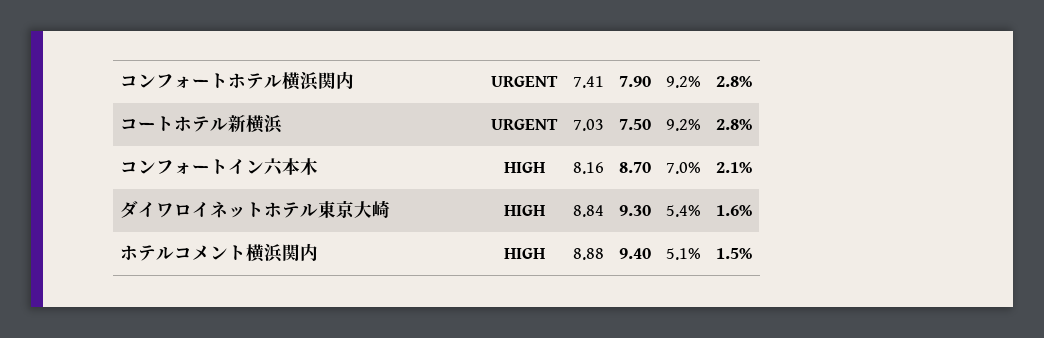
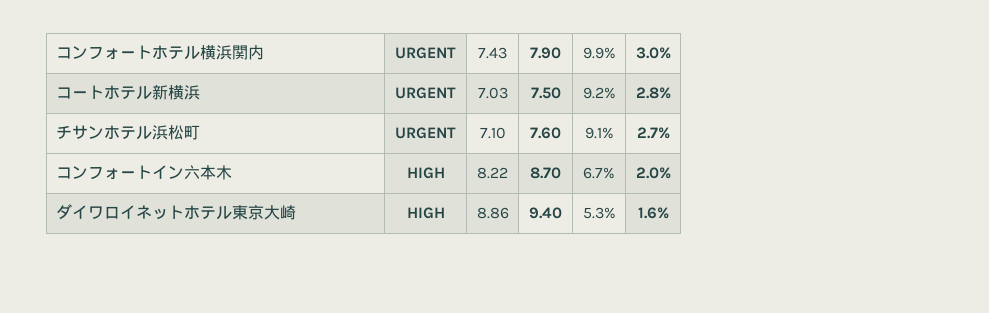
[573,76,604,88] 7.41 -> [478,47,507,59] 7.43
[666,76,701,88] [716,75,752,87] 9.2% | 2.8% -> [582,47,616,59] [635,47,671,59] 9.9% | 3.0%
(752, 124) none -> [55,125,200,140] [395,127,456,139] [479,127,506,139] [530,127,561,139] [584,127,614,139] [636,127,670,139] // チサンホテル浜松町 | URGENT | 7.10 | 7.60 | 9.1% | 2.7%
[573,162,604,174] 8.16 -> [477,167,508,179] 8.22
[666,162,701,174] [716,161,752,173] 7.0% | 2.1% -> [583,167,615,179] [635,167,671,179] 6.7% | 2.0%
[573,205,604,217] [619,205,651,216] [666,205,701,217] [716,204,752,216] [120,243,319,262] [504,248,545,259] [573,248,604,260] 8.84 | 9.30 | 5.4% | 1.6% // ホテルコメント横浜関内 | HIGH | 8.88 -> [476,207,509,219] 8.86
[666,248,701,260] [716,247,752,259] 5.1% | 1.5% -> [582,207,616,219] [637,207,669,219] 5.3% | 1.6%

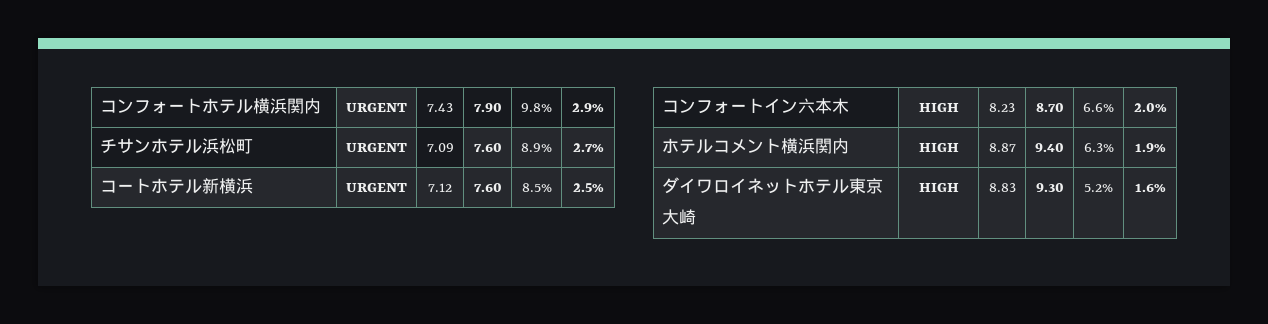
[582,47,616,59] [635,47,671,59] 9.9% | 3.0% -> [521,103,552,112] [572,103,604,112] [100,138,254,154] [346,143,407,152] [426,143,454,152] [473,143,502,152] [521,143,552,152] [572,143,604,152] 9.8% | 2.9% // チサンホテル浜松町 | URGENT | 7.09 | 7.60 | 8.9% | 2.7%
[477,87,508,99] [530,87,561,99] [582,87,616,99] [635,87,671,99] [55,125,200,140] [395,127,456,139] [479,127,506,139] [530,127,561,139] [584,127,614,139] [636,127,670,139] 7.03 | 7.50 | 9.2% | 2.8% // チサンホテル浜松町 | URGENT | 7.10 | 7.60 | 9.1% | 2.7% -> [428,183,452,192] [473,183,502,192] [521,183,552,192] [572,183,604,192] 7.12 | 7.60 | 8.5% | 2.5%
[477,167,508,179] 8.22 -> [989,103,1015,112] 8.23
[583,167,615,179] 6.7% -> [1083,103,1114,112] 6.6%
(671, 173) none -> [662,138,850,154] [918,143,959,152] [988,143,1016,152] [1035,143,1064,152] [1083,143,1114,152] [1134,143,1166,152] // ホテルコメント横浜関内 | HIGH | 8.87 | 9.40 | 6.3% | 1.9%
[476,207,509,219] [529,207,562,219] [582,207,616,219] 8.86 | 9.40 | 5.3% -> [988,183,1016,192] [1035,183,1064,192] [1084,184,1113,192] 8.83 | 9.30 | 5.2%

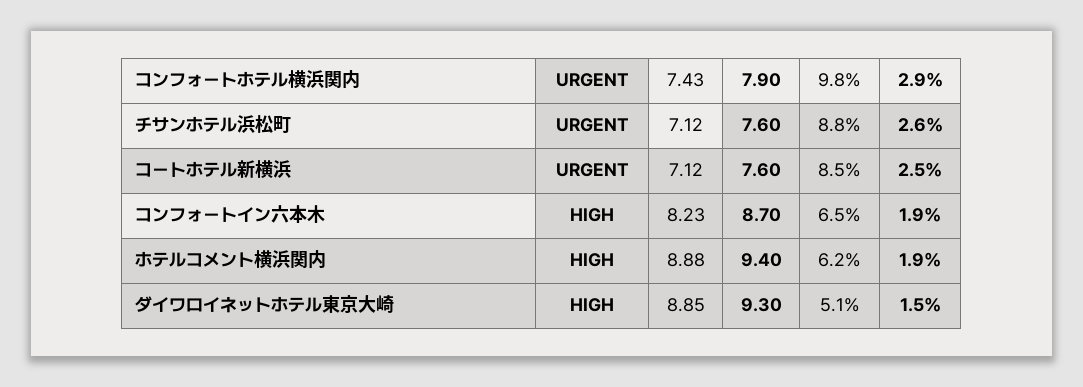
[426,143,454,152] [473,143,502,152] [521,143,552,152] [572,143,604,152] 7.09 | 7.60 | 8.9% | 2.7% -> [668,118,703,132] [741,118,781,132] [818,118,861,132] [897,117,943,132] 7.12 | 7.60 | 8.8% | 2.6%
[1083,103,1114,112] [1133,103,1167,112] 6.6% | 2.0% -> [818,208,861,222] [899,207,941,222] 6.5% | 1.9%
[988,143,1016,152] 8.87 -> [666,253,705,267] 8.88
[1083,143,1114,152] 6.3% -> [818,253,861,267] 6.2%
[988,183,1016,192] 8.83 -> [666,298,705,312] 8.85
[1084,184,1113,192] [1134,183,1166,192] 5.2% | 1.6% -> [819,298,860,312] [899,297,941,312] 5.1% | 1.5%

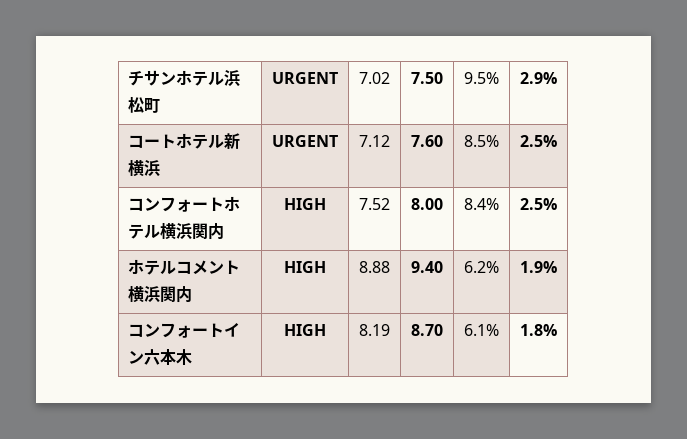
[135,70,361,89] [555,73,629,87] [667,73,704,87] [741,73,781,87] [818,73,861,87] [897,72,943,87] コンフォートホテル横浜関内 | URGENT | 7.43 | 7.90 | 9.8% | 2.9% // -> (128, 78) none
[668,118,703,132] [741,118,781,132] [818,118,861,132] [897,117,943,132] 7.12 | 7.60 | 8.8% | 2.6% -> [359,72,390,84] [411,72,443,84] [464,72,499,84] [520,72,557,84] 7.02 | 7.50 | 9.5% | 2.9%
[237,205,326,223] [570,208,614,222] [666,208,705,222] [741,208,781,222] [818,208,861,222] [899,207,941,222] イン六本木 | HIGH | 8.23 | 8.70 | 6.5% | 1.9% -> [224,196,241,211] [128,222,225,240] [284,198,326,210] [359,198,390,210] [411,198,443,210] [464,198,499,210] [520,198,557,210] ホテル横浜関内 | HIGH | 7.52 | 8.00 | 8.4% | 2.5%
[135,295,395,313] [570,298,614,312] [666,298,705,312] [740,298,782,312] [819,298,860,312] [899,297,941,312] ダイワロイネットホテル東京大崎 | HIGH | 8.85 | 9.30 | 5.1% | 1.5% -> [128,323,241,338] [128,349,193,365] [284,324,326,336] [359,324,390,336] [411,324,443,336] [464,324,499,336] [520,324,557,336] コンフォートイン六本木 | HIGH | 8.19 | 8.70 | 6.1% | 1.8%

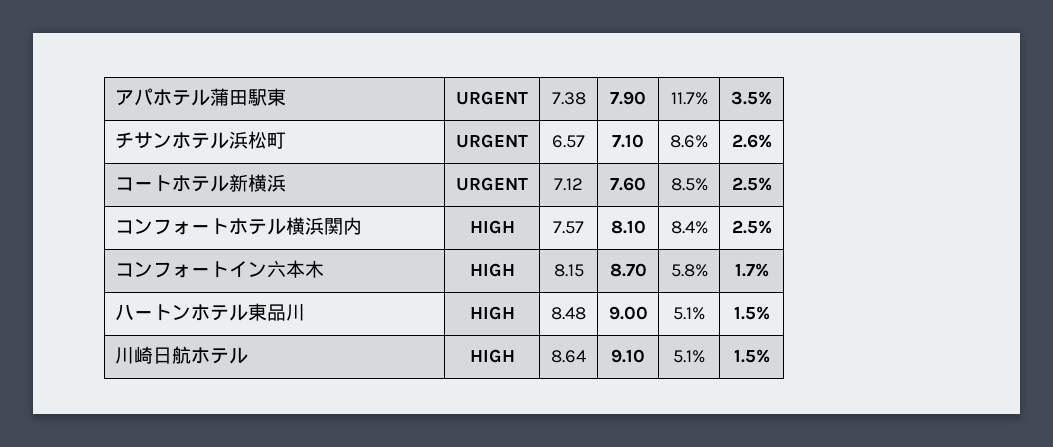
(128, 78) none -> [114,88,286,106] [456,91,528,105] [551,92,586,105] [610,91,646,105] [670,92,708,105] [731,91,772,105] アパホテル蒲田駅東 | URGENT | 7.38 | 7.90 | 11.7% | 3.5% //
[359,72,390,84] [411,72,443,84] [464,72,499,84] [520,72,557,84] 7.02 | 7.50 | 9.5% | 2.9% -> [552,135,585,148] [612,134,644,148] [670,135,708,148] [731,134,772,148] 6.57 | 7.10 | 8.6% | 2.6%
[359,198,390,210] [411,198,443,210] 7.52 | 8.00 -> [553,221,584,234] [610,220,646,234] 7.57 | 8.10
[128,259,241,275] [128,285,193,303] [284,261,326,273] [359,261,390,273] [411,261,443,273] [464,261,499,273] [520,261,557,273] // ホテルコメント横浜関内 | HIGH | 8.88 | 9.40 | 6.2% | 1.9% -> (772, 227) none
[359,324,390,336] 8.19 -> [553,264,584,277] 8.15
[464,324,499,336] [520,324,557,336] 6.1% | 1.8% -> [670,264,708,277] [734,263,769,277] [114,303,305,321] [469,306,515,320] [551,307,586,320] [608,306,648,320] [673,307,705,320] [733,306,770,320] [114,346,248,364] [469,349,515,363] [551,350,586,363] [611,349,645,363] [673,350,705,363] [733,349,770,363] 5.8% | 1.7% // ハートンホテル東品川 | HIGH | 8.48 | 9.00 | 5.1% | 1.5% // 川崎日航ホテル | HIGH | 8.64 | 9.10 | 5.1% | 1.5%

